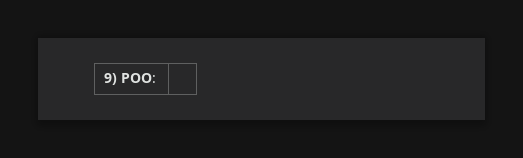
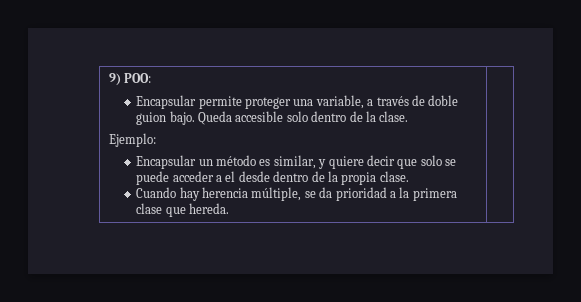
(157, 78) none -> [136,95,459,109] [136,111,409,125] [108,133,156,147] [136,155,457,169] [136,171,409,185] [136,187,457,201] [136,203,230,217] // Encapsular permite proteger una variable, a través de doble guion bajo. Queda accesible solo dentro de la clase. // Ejemplo: // Encapsular un método es similar, y quiere decir que solo se puede acceder a el desde dentro de la propia clase. // Cuando hay herencia múltiple, se da prioridad a la primera clase que hereda.

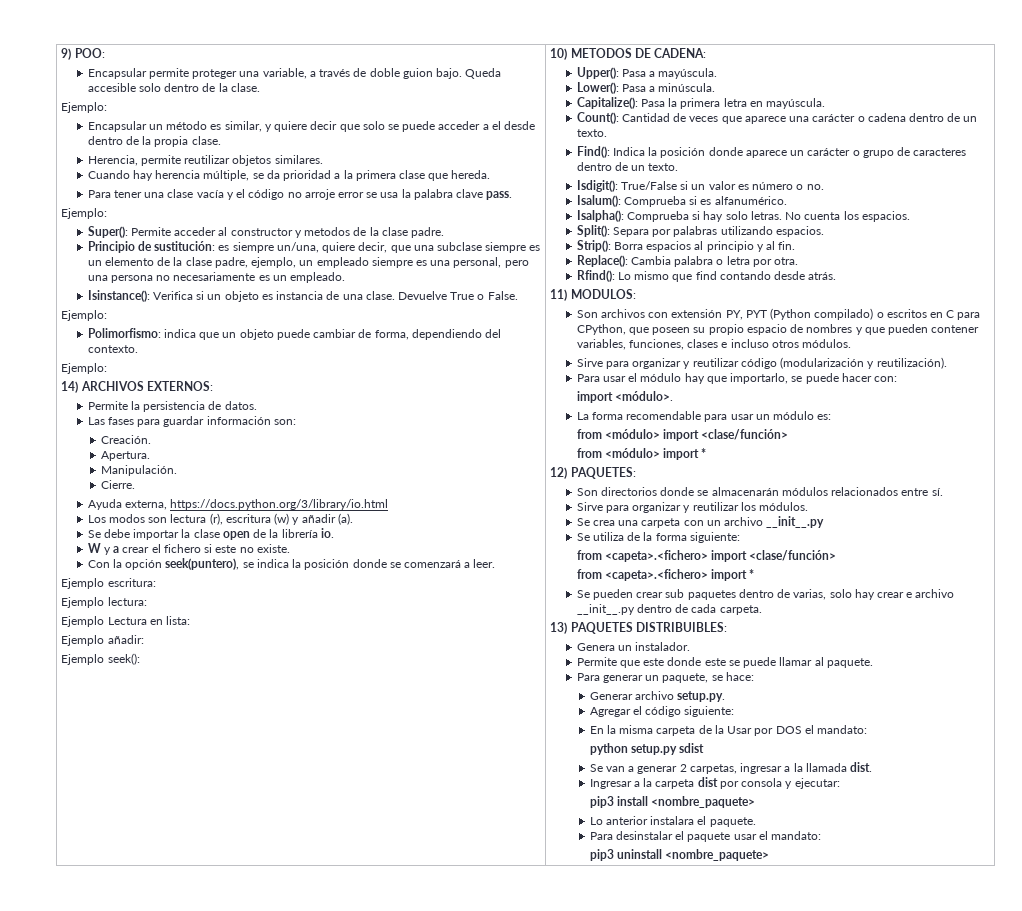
(409, 176) none -> [87,155,323,166] // Herencia, permite reutilizar objetos similares.
(230, 208) | -> [87,189,513,200] [61,208,108,219] [87,226,444,238] [87,241,541,253] [87,257,529,268] [87,272,346,283] [87,290,518,302] [61,310,108,321] [87,328,501,340] [87,345,138,353] [61,363,108,374] [61,381,213,393] [87,401,257,412] [87,416,296,427] [100,435,151,444] [100,451,150,461] [100,465,177,476] [100,480,135,489] [87,499,389,510] [87,513,353,525] [87,528,334,540] [87,543,290,555] [87,558,496,570] [61,578,156,589] [61,597,147,608] [61,616,191,627] [61,635,144,646] [61,653,140,665] [550,48,707,60] [576,67,718,79] [576,82,716,94] [576,97,826,109] [576,112,978,124] [576,129,607,137] [576,146,967,158] [576,162,679,171] [576,180,824,192] [576,195,787,207] [576,210,910,222] [576,225,824,237] [576,240,796,252] [576,255,799,267] [576,270,837,282] [550,289,636,301] [576,308,981,320] [576,324,980,335] [576,339,852,350] [576,357,947,369] [576,373,897,384] [576,391,673,403] [576,411,832,422] [576,429,789,441] [576,448,707,460] [550,467,636,479] [576,487,943,496] [576,502,809,513] [576,516,825,528] [576,532,740,543] [576,550,837,562] [576,569,755,581] [576,589,955,600] [576,604,762,615] [550,622,727,634] [576,642,691,651] [576,657,873,668] [576,672,754,683] [589,691,726,702] [589,706,735,717] [589,725,868,736] [589,743,705,755] [589,762,873,774] [589,777,840,789] [589,796,756,808] [589,816,756,827] [589,831,822,842] [589,849,770,861] // Para tener una clase vacía y el código no arroje error se usa la palabra clave pass. // Ejemplo: // Super(): Permite acceder al constructor y metodos de la clase padre. // Principio de sustitución: es siempre un/una, quiere decir, que una subclase siempre es un elemento de la clase padre, ejemplo, un empleado siempre es una personal, pero una persona no necesariamente es un empleado. // Isinstance(): Verifica si un objeto es instancia de una clase. Devuelve True o False. // Ejemplo: // Polimorfismo: indica que un objeto puede cambiar de forma, dependiendo del contexto. // Ejemplo: // 14) ARCHIVOS EXTERNOS: // Permite la persistencia de datos. // Las fases para guardar información son: // Creación. // Apertura. // Manipulación. // Cierre. // Ayuda externa, https://docs.python.org/3/library/io.html // Los modos son lectura (r), escritura (w) y añadir (a). // Se debe importar la clase open de la librería io. // W y a crear el fichero si este no existe. // Con la opción seek(puntero), se indica la posición donde se comenzará a leer. // Ejemplo escritura: // Ejemplo lectura: // Ejemplo Lectura en lista: // Ejemplo añadir: // Ejemplo seek(): | 10) METODOS DE CADENA: // Upper(): Pasa a mayúscula. // Lower(): Pasa a minúscula. // Capitalize(): Pasa la primera letra en mayúscula. // Count(): Cantidad de veces que aparece una carácter o cadena dentro de un texto. // Find(): Indica la posición donde aparece un carácter o grupo de caracteres dentro de un texto. // Isdigit(): True/False si un valor es número o no. // Isalum(): Comprueba si es alfanumérico. // Isalpha(): Comprueba si hay solo letras. No cuenta los espacios. // Split(): Separa por palabras utilizando espacios. // Strip(): Borra espacios al principio y al fin. // Replace(): Cambia palabra o letra por otra. // Rfind(): Lo mismo que find contando desde atrás. // 11) MODULOS: // Son archivos con extensión PY, PYT (Python compilado) o escritos en C para CPython, que poseen su propio espacio de nombres y que pueden contener variables, funciones, clases e incluso otros módulos. // Sirve para organizar y reutilizar código (modularización y reutilización). // Para usar el módulo hay que importarlo, se puede hacer con: // import <módulo>. // La forma recomendable para usar un módulo es: // from <módulo> import <clase/función> // from <módulo> import * // 12) PAQUETES: // Son directorios donde se almacenarán módulos relacionados entre sí. // Sirve para organizar y reutilizar los módulos. // Se crea una carpeta con un archivo __init__.py // Se utiliza de la forma siguiente: // from <capeta>.<fichero> import <clase/función> // from <capeta>.<fichero> import * // Se pueden crear sub paquetes dentro de varias, solo hay crear e archivo __init__.py dentro de cada carpeta. // 13) PAQUETES DISTRIBUIBLES: // Genera un instalador. // Permite que este donde este se puede llamar al paquete. // Para generar un paquete, se hace: // Generar archivo setup.py. // Agregar el código siguiente: // En la misma carpeta de la Usar por DOS el mandato: // python setup.py sdist // Se van a generar 2 carpetas, ingresar a la llamada dist. // Ingresar a la carpeta dist por consola y ejecutar: // pip3 install <nombre_paquete> // Lo anterior instalara el paquete. // Para desinstalar el paquete usar el mandato: // pip3 uninstall <nombre_paquete>

